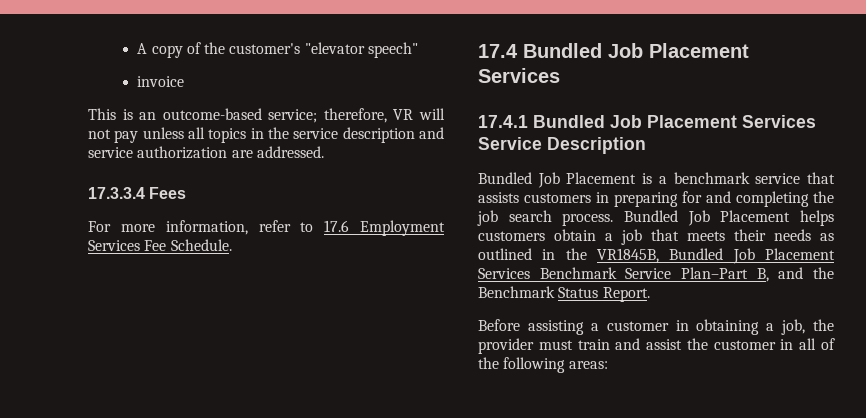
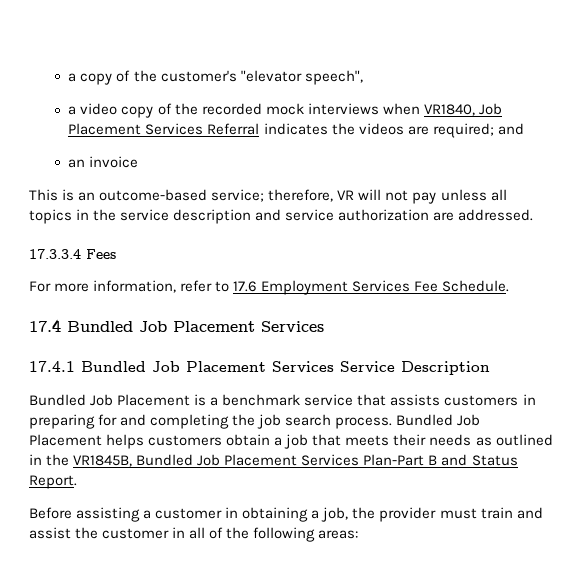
[137,43,148,54] A -> [68,73,77,82] a
[368,42,419,58] speech" // -> [304,70,363,85] [68,103,502,118] [68,123,524,138] [68,159,86,168] speech", // a video copy of the recorded mock interviews when VR1840, Job Placement Services Referral indicates the videos are required; and // an
[539,267,835,282] [478,286,555,298] Benchmark Service Plan–Part B, and the Benchmark -> [363,454,468,466] Plan-Part B and

